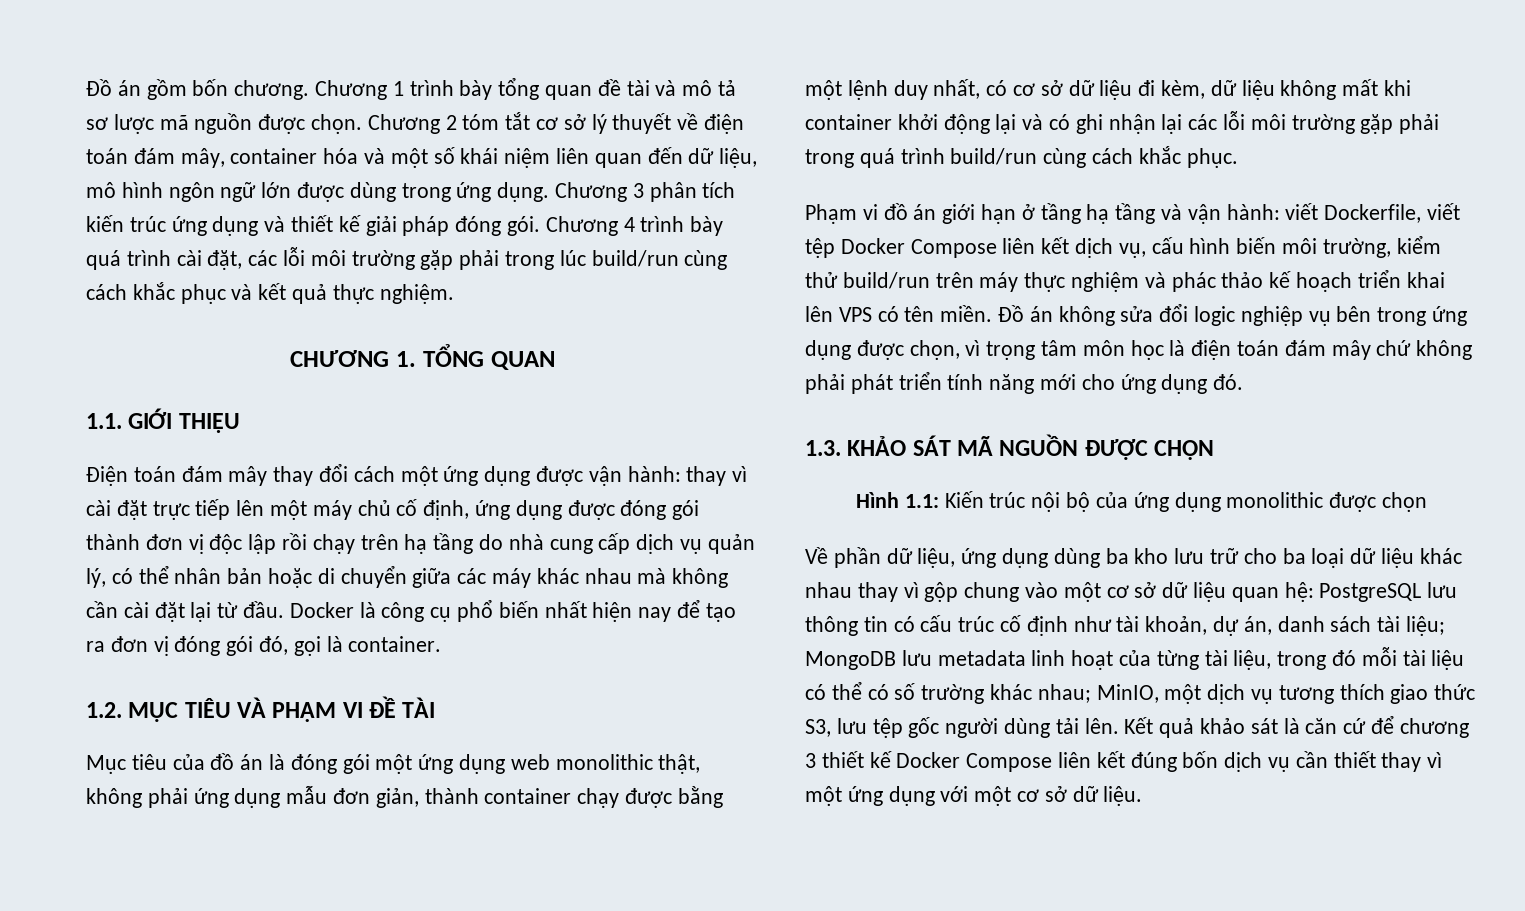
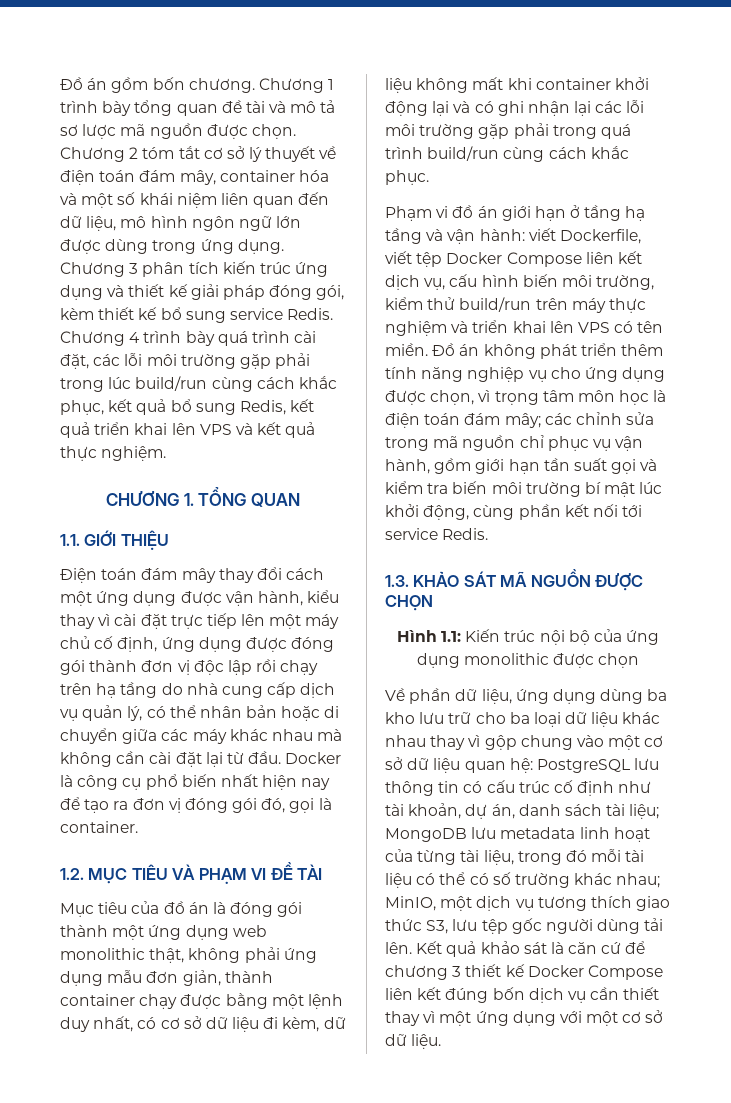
[507,216,541,236] gói. -> [316,285,345,300] [60,307,334,323] gói, kèm thiết kế bổ sung service Redis.
[180,284,226,304] phục -> [60,399,315,415] [60,422,232,438] phục, kết quả bổ sung Redis, kết quả triển khai lên VPS
[627,466,681,482] hành: -> [257,590,340,606] hành, kiểu
(370, 764) none -> [60,925,108,937] thành
[1171,271,1353,292] phác thảo kế hoạch -> (469, 327) none
[1120,304,1427,326] sửa đổi logic nghiệp vụ bên trong -> [539,343,664,359] [385,367,581,382] phát triển thêm tính năng nghiệp vụ cho
[1331,340,1473,360] [805,372,1244,394] mây chứ không phải phát triển tính năng mới cho ứng dụng đó. -> [504,412,655,428] [385,435,644,451] [385,458,658,474] [385,481,663,497] [385,504,643,520] [385,528,489,540] mây; các chỉnh sửa trong mã nguồn chỉ phục vụ vận hành, gồm giới hạn tần suất gọi và kiểm tra biến môi trường bí mật lúc khởi động, cùng phần kết nối tới service Redis.

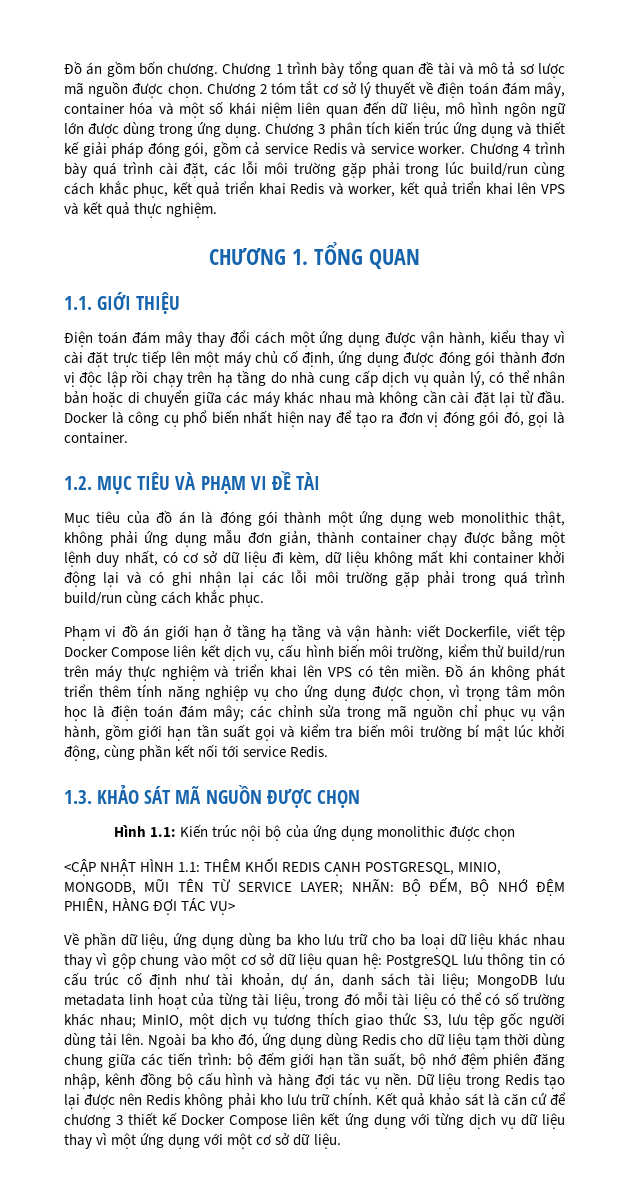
[60,307,334,323] kèm thiết kế bổ sung service Redis. -> [212,141,466,157] gồm cả service Redis và service worker.
[170,399,286,415] bổ sung Redis, -> [224,181,396,197] triển khai Redis và worker,
(640, 660) none -> [64,858,502,876] [64,878,565,896] [64,898,236,915] // <CẬP NHẬT HÌNH 1.1: THÊM KHỐI REDIS CẠNH POSTGRESQL, MINIO, MONGODB, MŨI TÊN TỪ SERVICE LAYER; NHÃN: BỘ ĐẾM, BỘ NHỚ ĐỆM PHIÊN, HÀNG ĐỢI TÁC VỤ>
(412, 948) none -> [148,1033,565,1049] [64,1052,565,1069] [64,1072,565,1089] [64,1093,373,1109] Ngoài ba kho đó, ứng dụng dùng Redis cho dữ liệu tạm thời dùng chung giữa các tiến trình: bộ đếm giới hạn tần suất, bộ nhớ đệm phiên đăng nhập, kênh đồng bộ cấu hình và hàng đợi tác vụ nền. Dữ liệu trong Redis tạo lại được nên Redis không phải kho lưu trữ chính.
[445,987,660,1003] đúng bốn dịch vụ cần thiết -> [344,1113,565,1129] ứng dụng với từng dịch vụ dữ liệu

